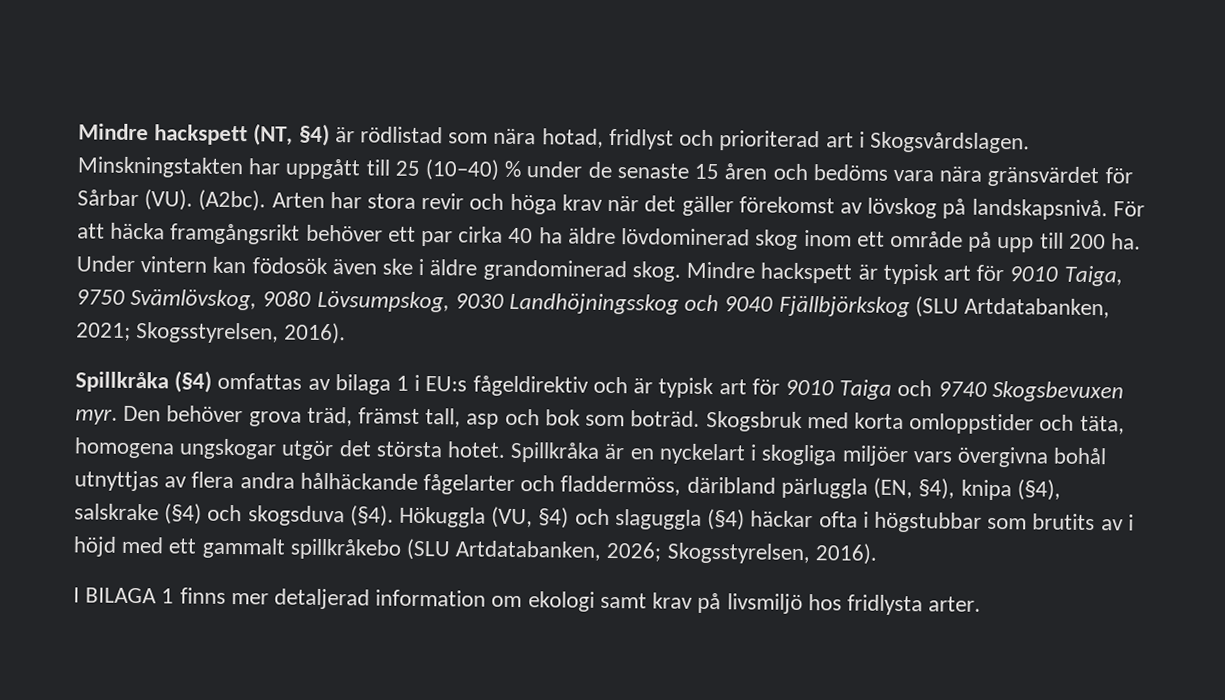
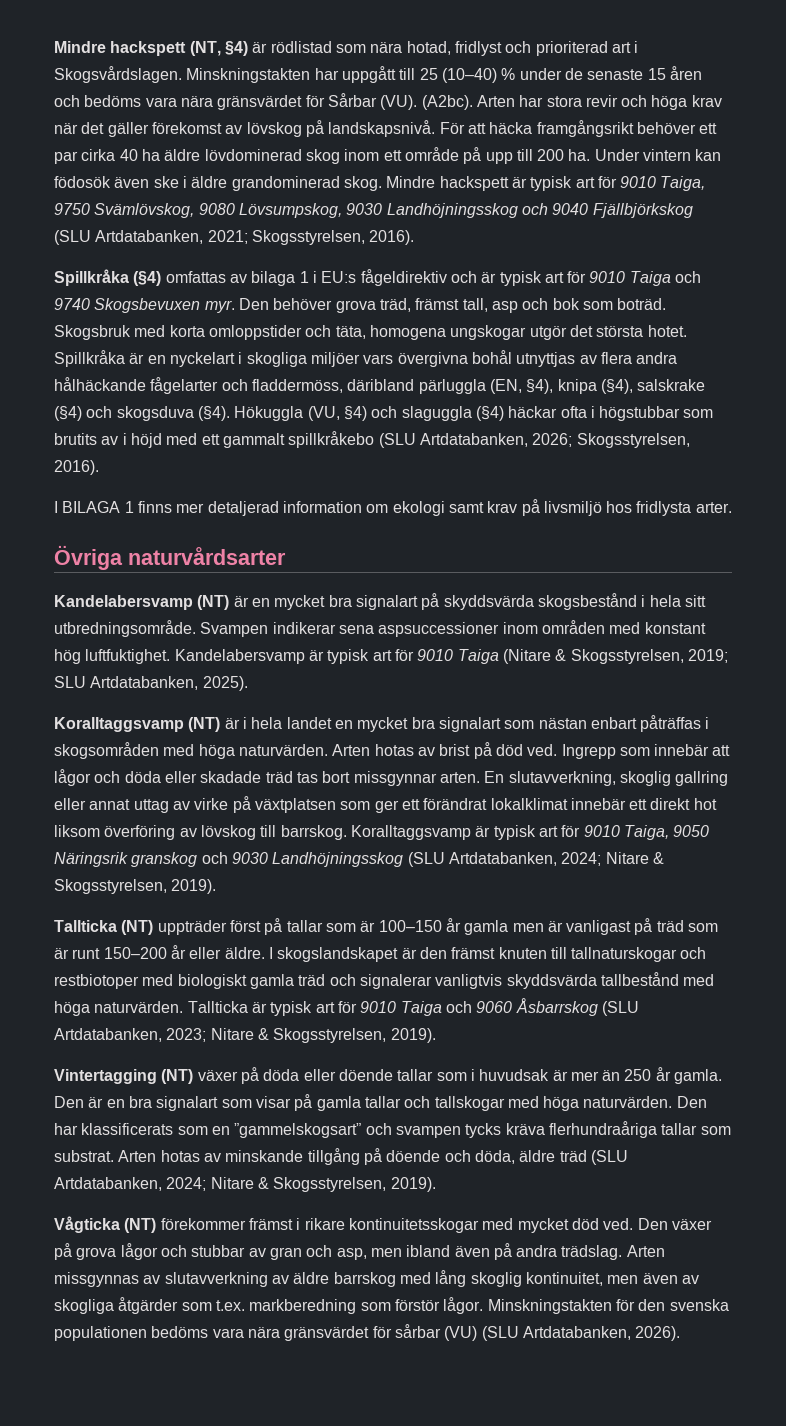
(982, 604) none -> [54,545,286,570] [54,593,706,610] [54,620,706,637] [54,649,728,664] [54,676,248,691] [54,715,710,732] [54,742,731,759] [54,769,729,786] [54,796,717,813] [54,825,710,840] [54,852,664,867] [54,879,217,894] [54,918,719,935] [54,945,707,962] [54,972,715,989] [54,998,639,1016] [54,1028,436,1043] [54,1067,723,1084] [54,1094,707,1111] [54,1121,731,1138] [54,1148,628,1165] [54,1177,436,1192] [54,1216,712,1233] [54,1243,665,1260] [54,1270,699,1287] [54,1297,729,1314] [54,1324,681,1341] // Övriga naturvårdsarter // Kandelabersvamp (NT) är en mycket bra signalart på skyddsvärda skogsbestånd i hela sitt utbredningsområde. Svampen indikerar sena aspsuccessioner inom områden med konstant hög luftfuktighet. Kandelabersvamp är typisk art för 9010 Taiga (Nitare & Skogsstyrelsen, 2019; SLU Artdatabanken, 2025). // Koralltaggsvamp (NT) är i hela landet en mycket bra signalart som nästan enbart påträffas i skogsområden med höga naturvärden. Arten hotas av brist på död ved. Ingrepp som innebär att lågor och döda eller skadade träd tas bort missgynnar arten. En slutavverkning, skoglig gallring eller annat uttag av virke på växtplatsen som ger ett förändrat lokalklimat innebär ett direkt hot liksom överföring av lövskog till barrskog. Koralltaggsvamp är typisk art för 9010 Taiga, 9050 Näringsrik granskog och 9030 Landhöjningsskog (SLU Artdatabanken, 2024; Nitare & Skogsstyrelsen, 2019). // Tallticka (NT) uppträder först på tallar som är 100–150 år gamla men är vanligast på träd som är runt 150–200 år eller äldre. I skogslandskapet är den främst knuten till tallnaturskogar och restbiotoper med biologiskt gamla träd och signalerar vanligtvis skyddsvärda tallbestånd med höga naturvärden. Tallticka är typisk art för 9010 Taiga och 9060 Åsbarrskog (SLU Artdatabanken, 2023; Nitare & Skogsstyrelsen, 2019). // Vintertagging (NT) växer på döda eller döende tallar som i huvudsak är mer än 250 år gamla. Den är en bra signalart som visar på gamla tallar och tallskogar med höga naturvärden. Den har klassificerats som en ”gammelskogsart” och svampen tycks kräva flerhundraåriga tallar som substrat. Arten hotas av minskande tillgång på döende och döda, äldre träd (SLU Artdatabanken, 2024; Nitare & Skogsstyrelsen, 2019). // Vågticka (NT) förekommer främst i rikare kontinuitetsskogar med mycket död ved. Den växer på grova lågor och stubbar av gran och asp, men ibland även på andra trädslag. Arten missgynnas av slutavverkning av äldre barrskog med lång skoglig kontinuitet, men även av skogliga åtgärder som t.ex. markberedning som förstör lågor. Minskningstakten för den svenska populationen bedöms vara nära gränsvärdet för sårbar (VU) (SLU Artdatabanken, 2026).

